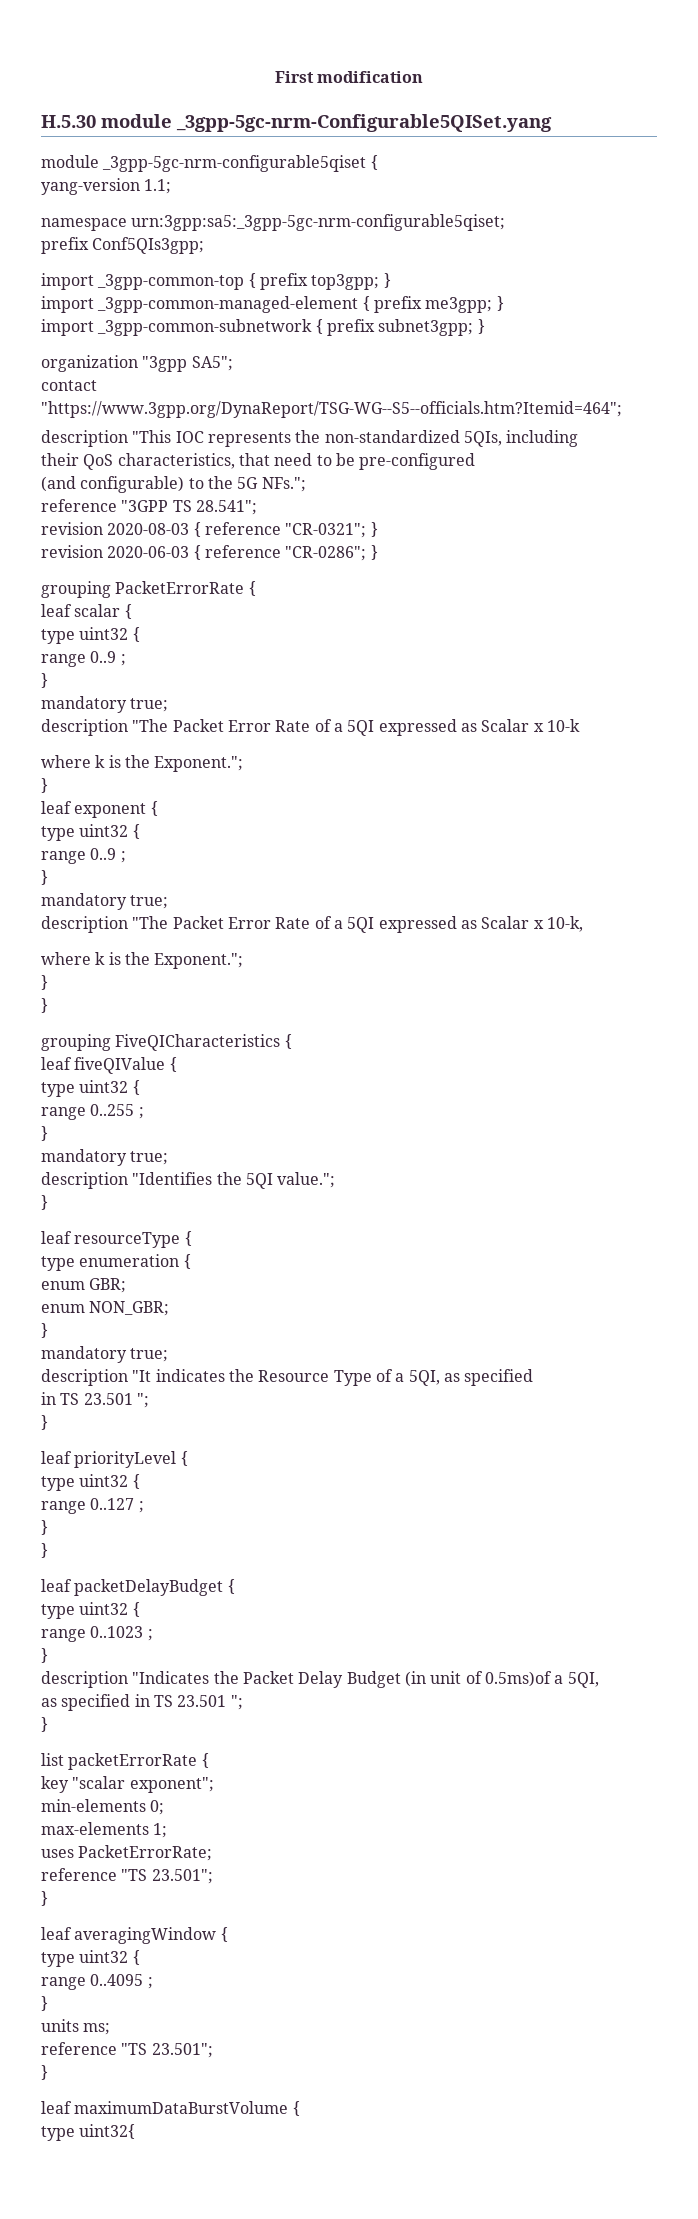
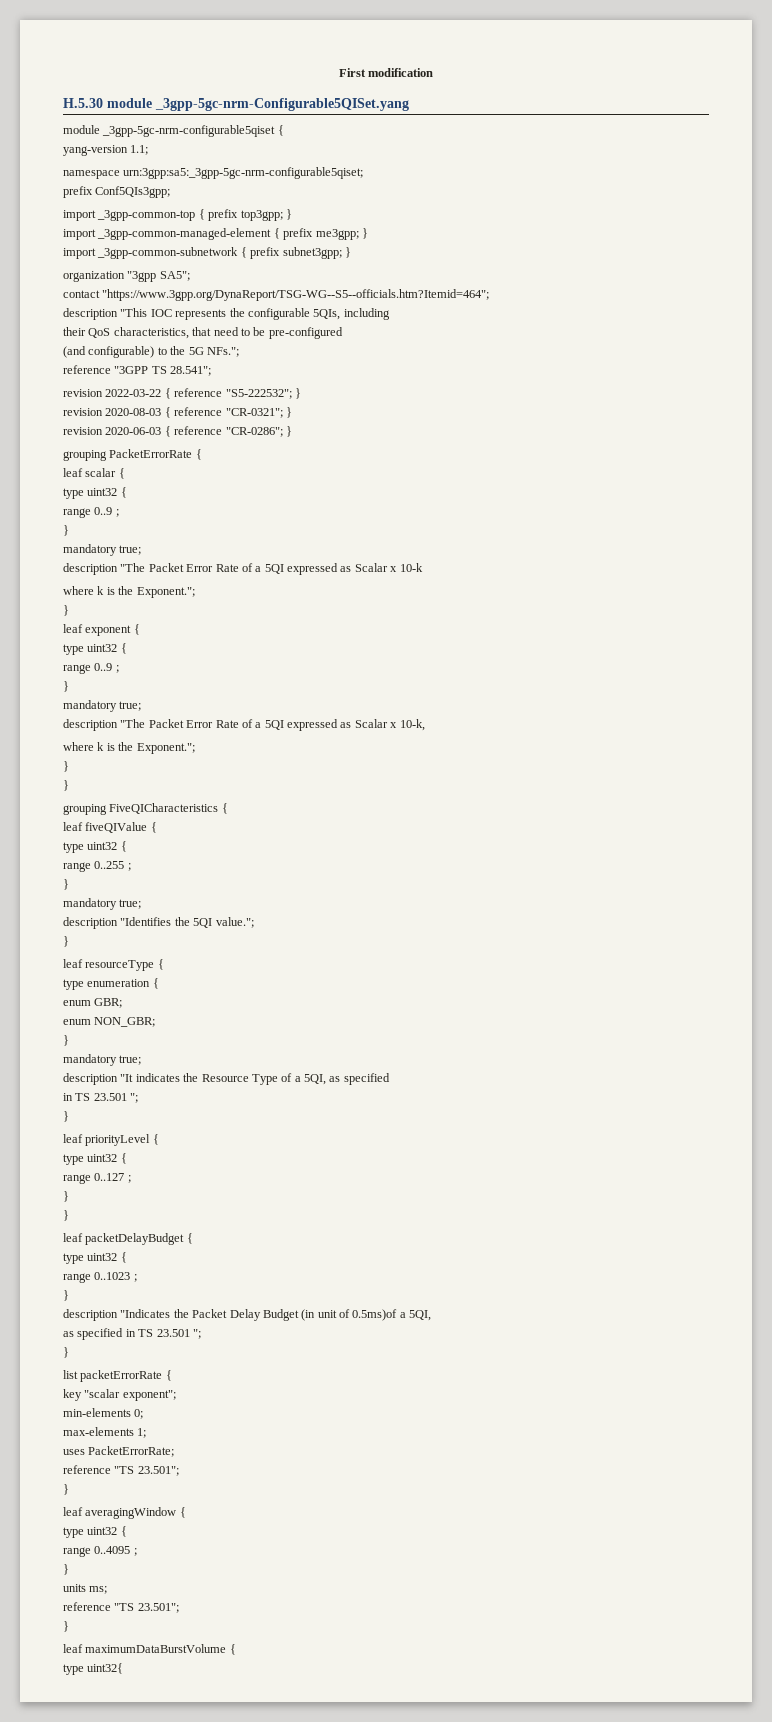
[324,430,460,443] non-standardized -> [247,308,310,320] configurable
(257, 507) none -> [63,388,301,399] // revision 2022-03-22 { reference "S5-222532"; }

